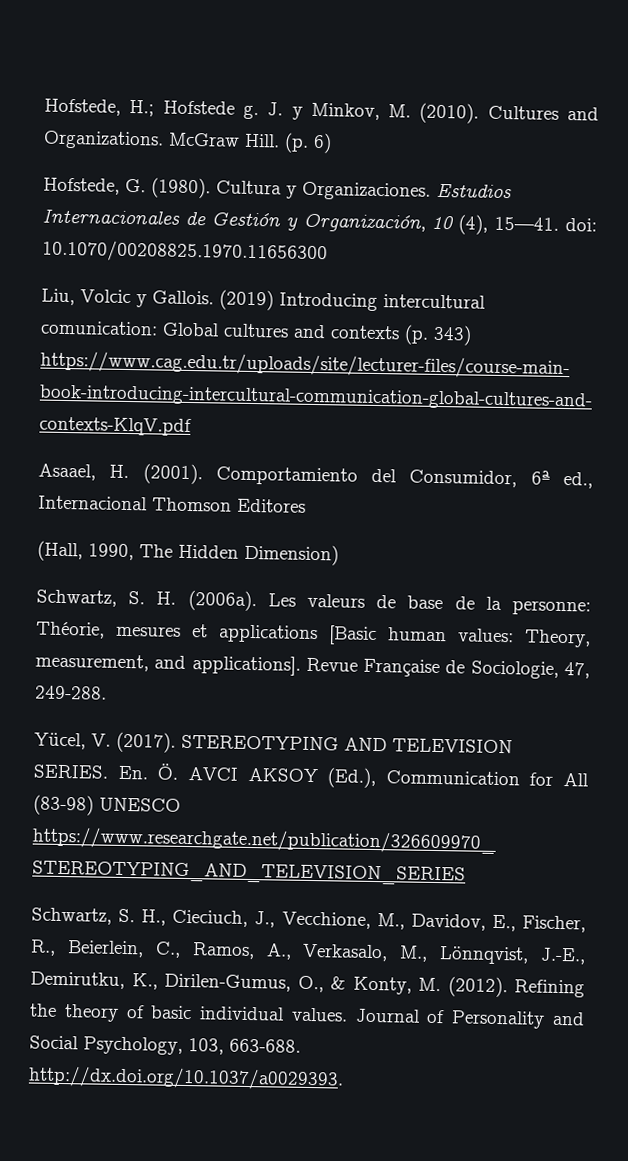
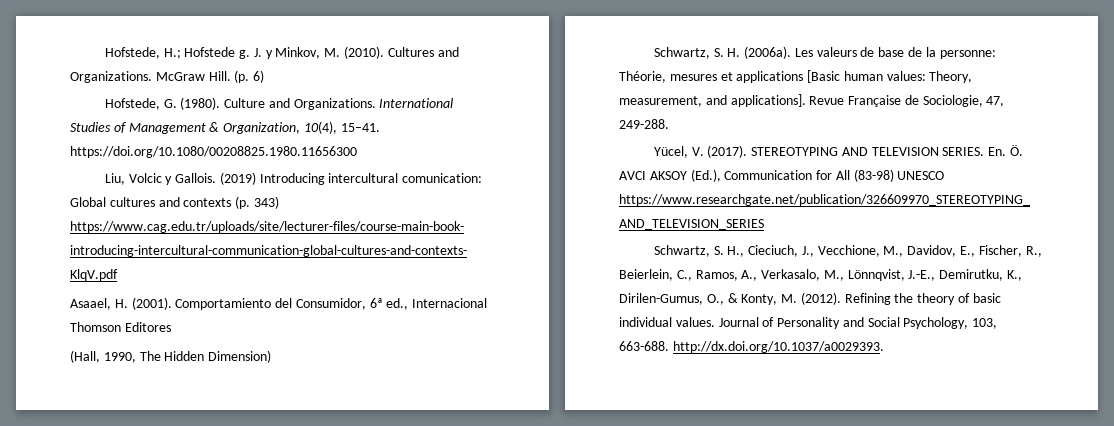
[216,180,512,201] [42,209,597,235] [42,239,328,265] Cultura y Organizaciones. Estudios Internacionales de Gestión y Organización, 10 (4), 15—41. doi: 10.1070/00208825.1970.11656300 -> [224,98,454,110] [70,121,380,134] [70,146,357,158] Culture and Organizations. International Studies of Management & Organization, 10(4), 15–41. https://doi.org/10.1080/00208825.1980.11656300

